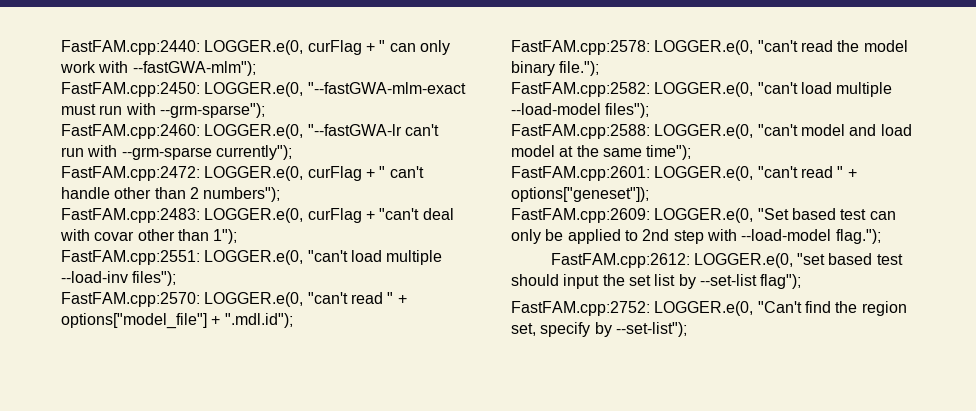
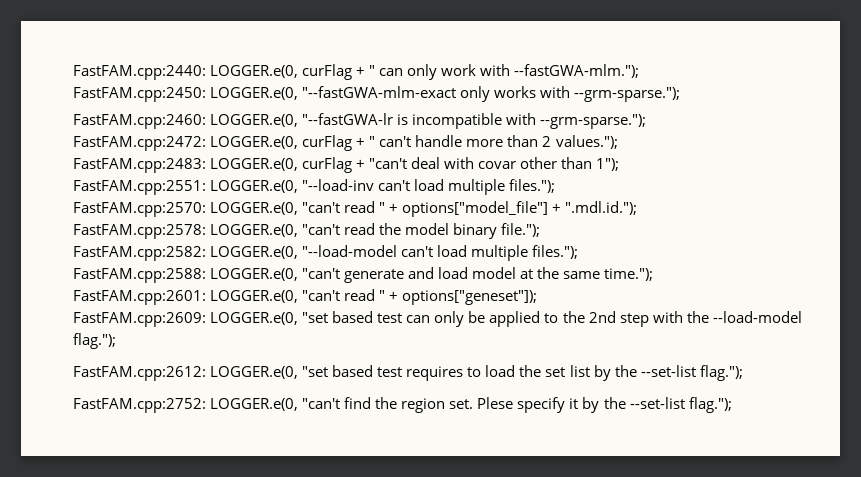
[132,61,256,76] --fastGWA-mlm"); -> [514,64,640,78] --fastGWA-mlm.");
[61,103,265,118] must run with --grm-sparse"); -> [460,86,681,102] only works with --grm-sparse.");
[404,124,439,136] [61,145,292,160] can't run with --grm-sparse currently"); -> [397,113,647,129] is incompatible with --grm-sparse.");
[114,187,152,199] other -> [466,139,504,147] more
[203,187,281,202] numbers"); -> [555,135,618,149] values.");
[307,250,443,265] [61,271,177,286] "can't load multiple --load-inv files"); -> [302,179,556,195] "--load-inv can't load multiple files.");
[224,313,293,328] ".mdl.id"); -> [565,201,638,215] ".mdl.id.");
[757,82,893,97] [511,103,650,118] "can't load multiple --load-model files"); -> [302,245,579,261] "--load-model can't load multiple files.");
[800,124,845,136] model -> [344,269,405,283] generate
[646,145,692,160] time"); -> [604,268,654,281] time.");
[757,208,789,220] "Set -> [302,312,329,323] "set
(638, 235) none -> [562,311,585,323] the
(737, 235) none -> [686,311,709,323] the
[511,274,600,289] should input -> [406,365,516,381] requires to load
[699,274,802,289] --set-list flag"); -> [614,365,743,381] the --set-list flag.");
[757,301,802,313] "Can't -> [302,398,341,409] "can't
[511,322,687,337] set, specify by --set-list"); -> [449,397,732,413] set. Plese specify it by the --set-list flag.");

